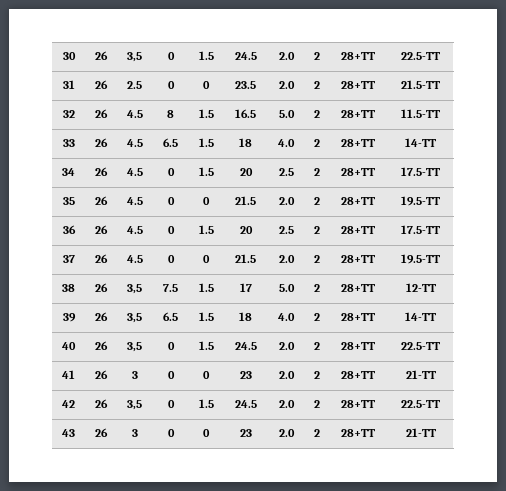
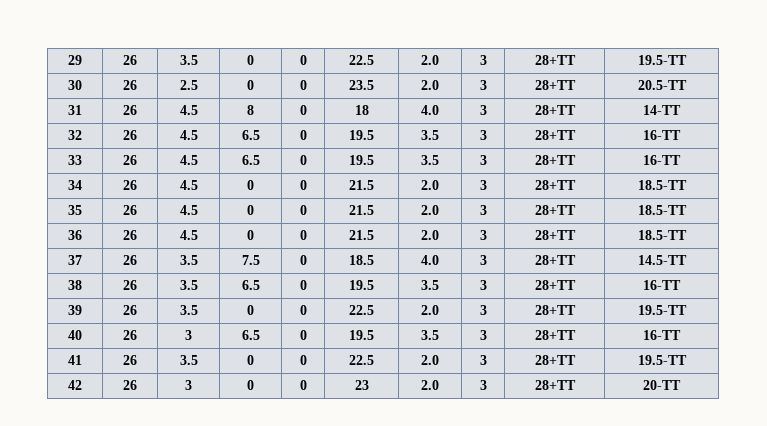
[62,52,76,60] [94,51,108,60] [127,52,142,62] [167,52,175,60] [198,51,214,60] [234,52,257,60] [278,52,295,60] [313,52,320,60] [341,52,375,60] [401,52,440,60] [62,80,75,89] 30 | 26 | 3,5 | 0 | 1.5 | 24.5 | 2.0 | 2 | 28+TT | 22.5-TT // 31 -> [68,55,82,65] [123,55,137,65] [179,55,198,65] [247,55,254,65] [299,55,307,65] [349,55,374,65] [421,55,439,65] [479,55,487,65] [534,55,576,65] [637,55,687,65] [68,80,82,90] 29 | 26 | 3.5 | 0 | 0 | 22.5 | 2.0 | 3 | 28+TT | 19.5-TT // 30
[313,81,320,89] [341,81,375,89] [401,80,440,89] [62,110,75,118] [94,109,108,118] [126,110,143,118] [167,110,174,118] [198,109,214,118] [235,109,256,118] [278,110,295,118] [313,110,320,118] [341,110,375,118] [401,109,440,118] 2 | 28+TT | 21.5-TT // 32 | 26 | 4.5 | 8 | 1.5 | 16.5 | 5.0 | 2 | 28+TT | 11.5-TT -> [479,80,487,90] [534,80,576,90] [637,80,687,90] [68,105,82,115] [123,105,137,115] [179,105,198,115] [247,105,254,115] [299,105,307,115] [354,105,369,115] [421,105,439,115] [479,105,487,115] [534,105,576,115] [643,105,681,115] [68,130,82,140] [123,130,137,140] [179,130,198,140] [241,130,260,140] [299,130,307,140] [349,130,374,140] [421,130,439,140] [479,130,487,140] [534,130,576,140] [643,130,681,140] 3 | 28+TT | 20.5-TT // 31 | 26 | 4.5 | 8 | 0 | 18 | 4.0 | 3 | 28+TT | 14-TT // 32 | 26 | 4.5 | 6.5 | 0 | 19.5 | 3.5 | 3 | 28+TT | 16-TT
[198,138,214,147] [239,138,252,147] [278,139,295,147] [313,139,320,147] [341,139,375,147] [405,138,436,147] 1.5 | 18 | 4.0 | 2 | 28+TT | 14-TT -> [299,155,307,165] [349,155,374,165] [421,155,439,165] [479,155,487,165] [534,155,576,165] [643,155,681,165] 0 | 19.5 | 3.5 | 3 | 28+TT | 16-TT
[198,167,214,176] [239,168,253,176] [278,168,294,176] [313,168,320,176] [341,168,375,176] [401,167,440,176] 1.5 | 20 | 2.5 | 2 | 28+TT | 17.5-TT -> [299,180,307,190] [349,180,374,190] [421,180,439,190] [479,180,487,190] [534,180,576,190] [637,180,687,190] 0 | 21.5 | 2.0 | 3 | 28+TT | 18.5-TT
[313,197,320,205] [341,197,375,205] [401,196,440,206] 2 | 28+TT | 19.5-TT -> [479,205,487,215] [534,205,576,215] [637,205,687,215] 3 | 28+TT | 18.5-TT
[198,225,214,234] [239,226,253,234] [278,226,294,234] [313,226,320,234] [341,226,375,234] [401,225,440,234] [62,255,75,263] [94,254,108,263] [126,255,143,263] [167,255,175,263] [203,255,210,263] [235,254,256,263] [278,255,295,263] [313,255,320,263] [341,255,375,263] [401,254,440,264] [62,284,75,292] [94,283,108,292] [127,284,142,294] [163,284,178,292] [198,283,214,292] [239,283,252,292] [278,284,295,292] [313,284,320,292] [341,284,375,292] [405,283,436,292] [62,313,76,322] [94,312,108,321] [127,313,142,323] [163,312,178,321] [198,312,214,321] [239,312,252,321] [278,313,295,321] [313,313,320,321] [341,313,375,321] [405,312,436,321] 1.5 | 20 | 2.5 | 2 | 28+TT | 17.5-TT // 37 | 26 | 4.5 | 0 | 0 | 21.5 | 2.0 | 2 | 28+TT | 19.5-TT // 38 | 26 | 3,5 | 7.5 | 1.5 | 17 | 5.0 | 2 | 28+TT | 12-TT // 39 | 26 | 3,5 | 6.5 | 1.5 | 18 | 4.0 | 2 | 28+TT | 14-TT -> [299,230,307,240] [349,230,374,240] [421,230,439,240] [479,230,487,240] [534,230,576,240] [637,230,687,240] [68,255,82,265] [123,255,137,265] [179,255,198,265] [241,255,260,265] [299,255,307,265] [349,255,374,265] [421,255,439,265] [479,255,487,265] [534,255,576,265] [637,255,687,265] [68,280,82,290] [123,280,137,290] [179,280,198,290] [241,280,260,290] [299,280,307,290] [349,280,374,290] [421,280,439,290] [479,280,487,290] [534,280,576,290] [643,280,681,290] [68,305,82,315] [123,305,137,315] [179,305,198,315] [247,305,254,315] [299,305,307,315] [349,305,374,315] [421,305,439,315] [479,305,487,315] [534,305,576,315] [637,305,687,315] 0 | 21.5 | 2.0 | 3 | 28+TT | 18.5-TT // 37 | 26 | 3.5 | 7.5 | 0 | 18.5 | 4.0 | 3 | 28+TT | 14.5-TT // 38 | 26 | 3.5 | 6.5 | 0 | 19.5 | 3.5 | 3 | 28+TT | 16-TT // 39 | 26 | 3.5 | 0 | 0 | 22.5 | 2.0 | 3 | 28+TT | 19.5-TT
[127,342,142,352] [167,342,175,350] [198,341,214,350] [234,342,257,350] [278,342,295,350] [313,342,320,350] [341,342,375,350] [401,342,440,350] [62,370,75,379] [94,370,108,379] [131,371,138,379] [167,371,175,379] [203,371,210,379] [239,371,252,379] [278,371,295,379] [313,371,320,379] [341,371,375,379] [405,370,436,379] [62,400,75,408] [94,399,108,408] [127,400,142,410] [167,400,175,408] [198,399,214,408] [234,400,257,408] [278,400,295,408] [313,400,320,408] [341,400,375,408] [401,400,440,408] [62,429,75,437] [94,428,108,437] [131,429,138,437] [167,429,175,437] [203,429,210,437] [239,429,252,437] [278,429,295,437] [313,429,320,437] [341,429,375,437] [405,428,436,437] 3,5 | 0 | 1.5 | 24.5 | 2.0 | 2 | 28+TT | 22.5-TT // 41 | 26 | 3 | 0 | 0 | 23 | 2.0 | 2 | 28+TT | 21-TT // 42 | 26 | 3,5 | 0 | 1.5 | 24.5 | 2.0 | 2 | 28+TT | 22.5-TT // 43 | 26 | 3 | 0 | 0 | 23 | 2.0 | 2 | 28+TT | 21-TT -> [185,330,192,340] [241,330,260,340] [299,330,307,340] [349,330,374,340] [421,330,439,340] [479,330,487,340] [534,330,576,340] [643,330,681,340] [68,355,82,365] [123,355,137,365] [179,355,198,365] [247,355,254,365] [299,355,307,365] [349,355,374,365] [421,355,439,365] [479,355,487,365] [534,355,576,365] [637,355,687,365] [68,380,82,390] [123,380,137,390] [185,380,192,390] [247,380,254,390] [299,380,307,390] [354,380,369,390] [421,380,439,390] [479,380,487,390] [534,380,576,390] [643,380,681,390] 3 | 6.5 | 0 | 19.5 | 3.5 | 3 | 28+TT | 16-TT // 41 | 26 | 3.5 | 0 | 0 | 22.5 | 2.0 | 3 | 28+TT | 19.5-TT // 42 | 26 | 3 | 0 | 0 | 23 | 2.0 | 3 | 28+TT | 20-TT

